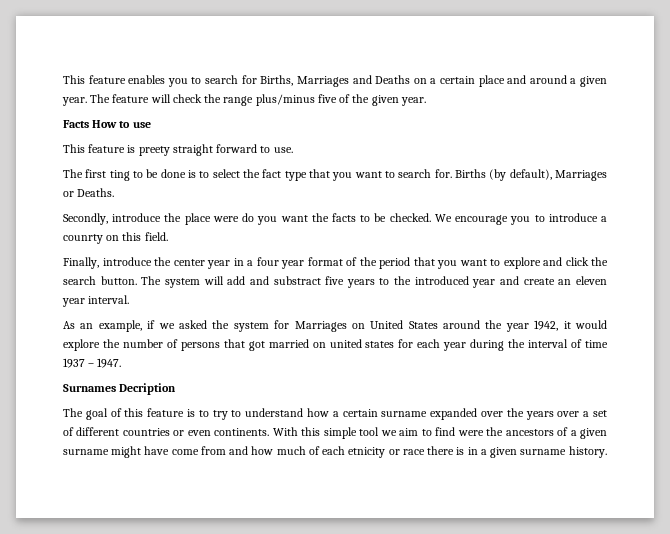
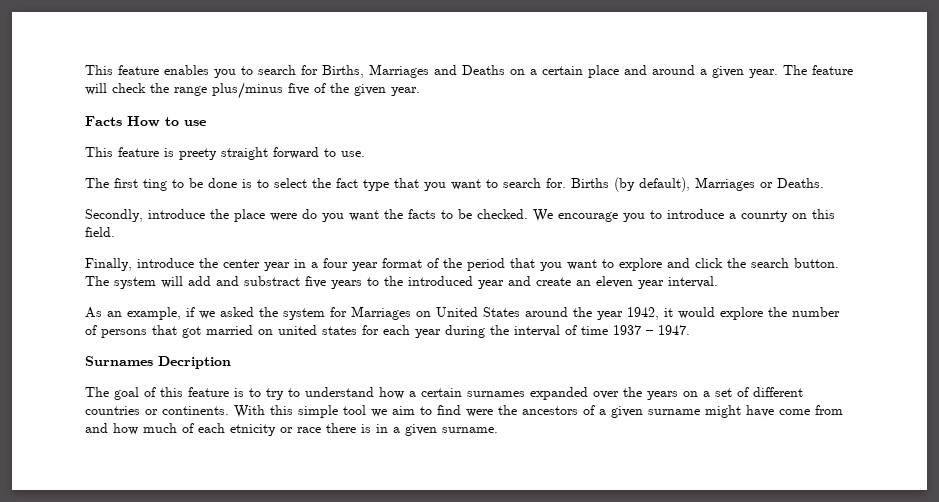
[381,411,428,417] surname -> [467,391,525,397] surnames
[557,411,580,417] over -> [683,391,698,397] on
[187,430,211,436] even -> (158, 412) none
[520,446,607,458] surname history. -> [442,427,498,433] surname.

